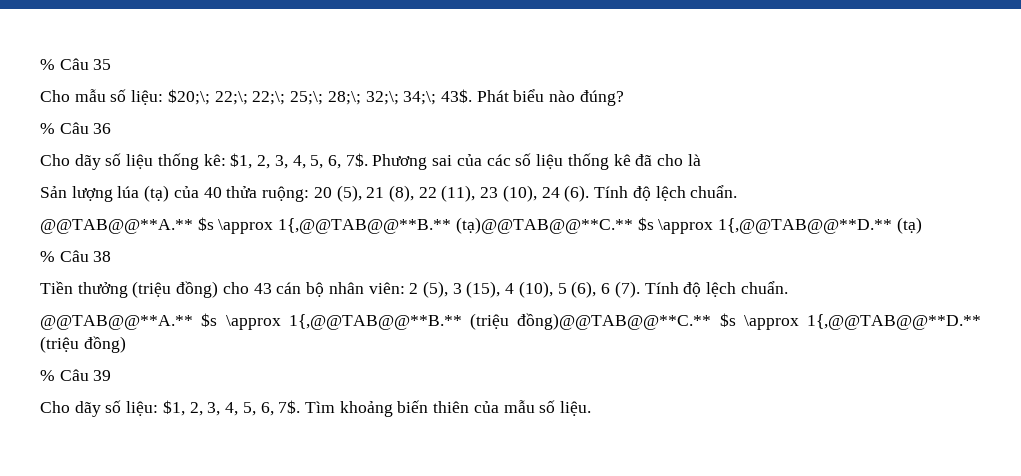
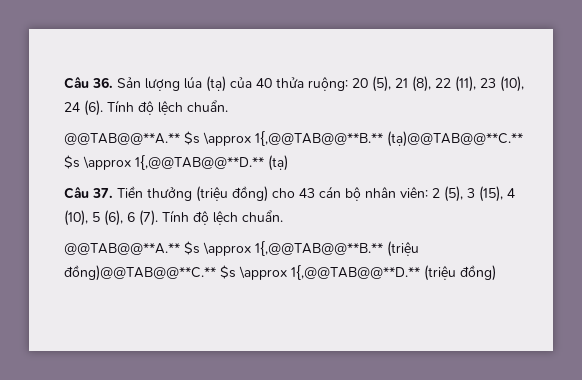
[40,58,112,70] [40,89,624,106] [40,122,112,134] [40,153,701,170] % Câu 35 // Cho mẫu số liệu: $20;\; 22;\; 22;\; 25;\; 28;\; 32;\; 34;\; 43$. Phát biểu nào đúng? // % Câu 36 // Cho dãy số liệu thống kê: $1, 2, 3, 4, 5, 6, 7$. Phương sai của các số liệu thống kê đã cho là // -> [64,77,113,89] Câu 36.
[40,250,112,262] % Câu 38 // -> [64,187,113,199] Câu 37.
[40,369,112,381] [40,400,592,417] // % Câu 39 // Cho dãy số liệu: $1, 2, 3, 4, 5, 6, 7$. Tìm khoảng biến thiên của mẫu số liệu. -> (496, 273) none

